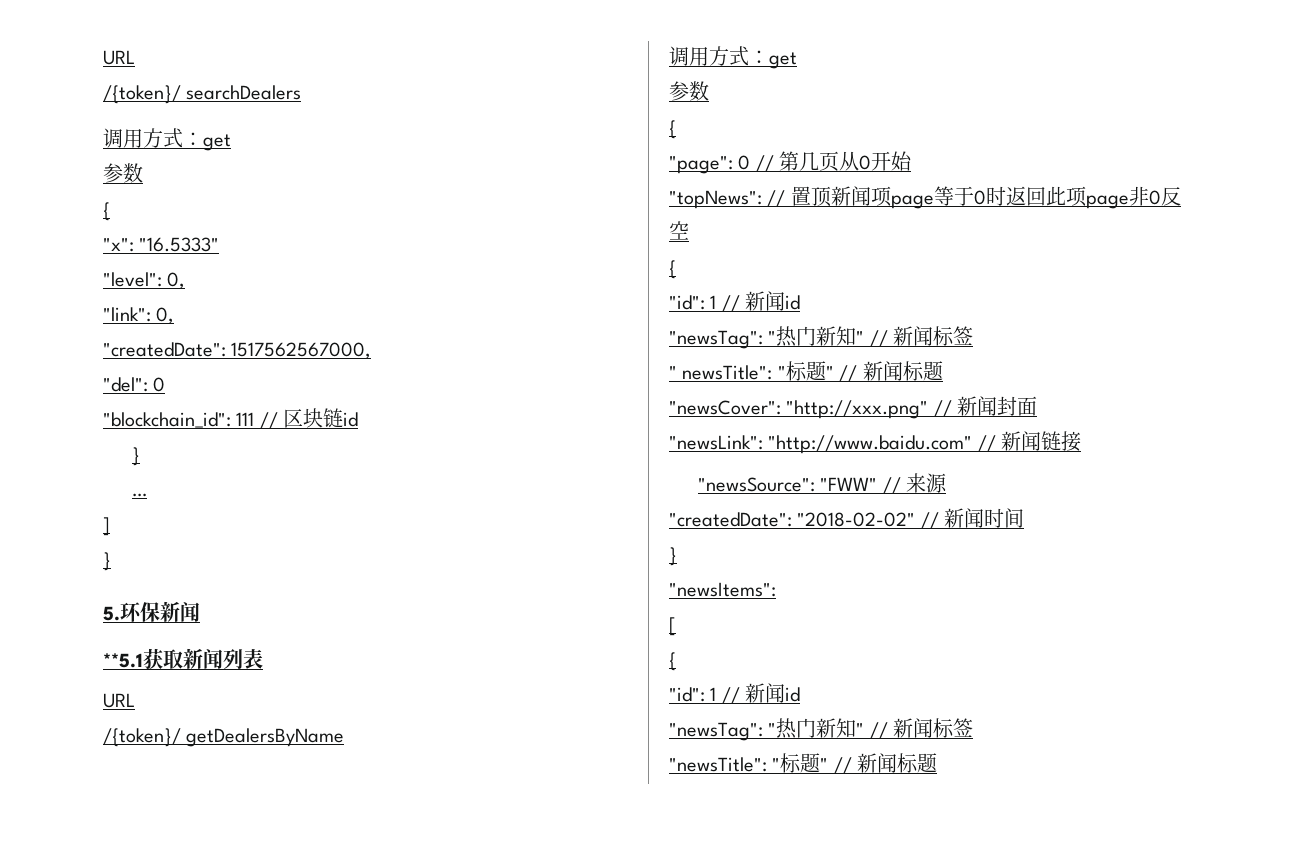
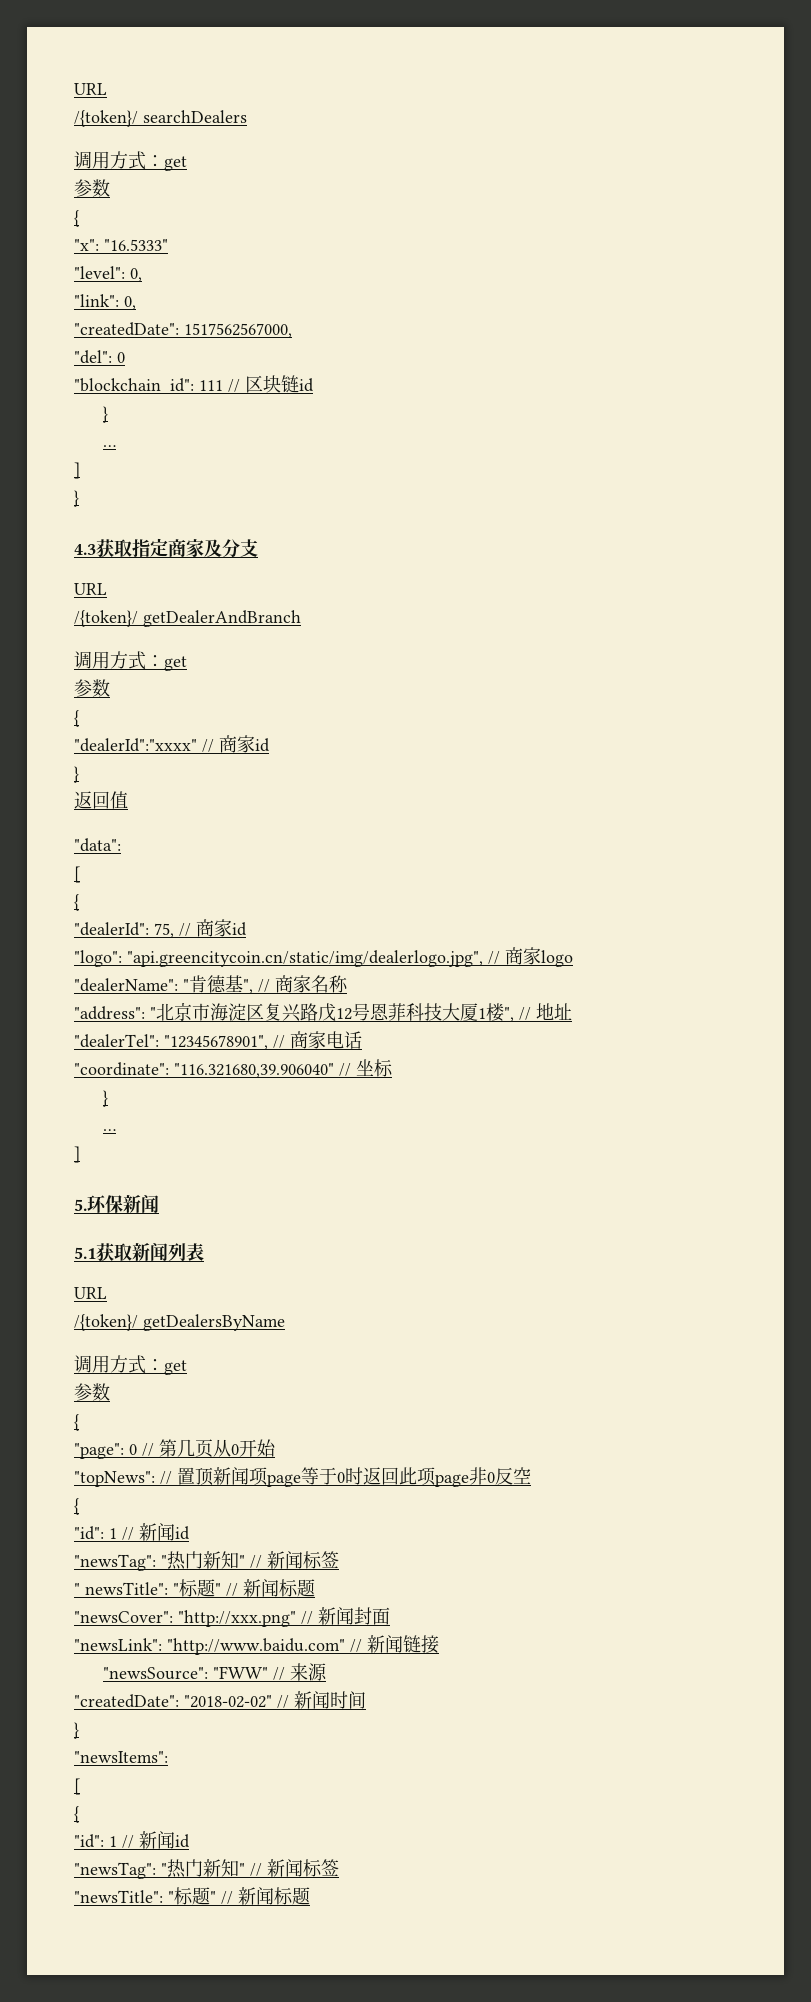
(111, 561) none -> [74,538,258,558] [74,583,107,595] [74,610,301,627] [74,651,187,671] [74,679,110,697] [74,710,79,727] [74,735,270,753] [74,766,79,783] [74,791,128,809] [74,838,121,852] [74,866,80,883] [74,894,79,911] [74,919,247,938] [74,947,573,967] [74,975,348,994] [74,1003,572,1022] [74,1031,362,1050] [74,1059,393,1078] [103,1090,109,1107] [103,1129,117,1131] [74,1146,80,1163] // 4.3获取指定商家及分支 // URL // /{token}/ getDealerAndBranch // 调用方式：get // 参数 // { // "dealerId":"xxxx" // 商家id // } // 返回值 // "data": // [ // { // "dealerId": 75, // 商家id // "logo": "api.greencitycoin.cn/static/img/dealerlogo.jpg", // 商家logo // "dealerName": "肯德基", // 商家名称 // "address": "北京市海淀区复兴路戊12号恩菲科技大厦1楼", // 地址 // "dealerTel": "12345678901", // 商家电话 // "coordinate": "116.321680,39.906040" // 坐标 // } // … // ]
[103,653,143,668] **5.1 -> [74,1247,96,1259] 5.1

